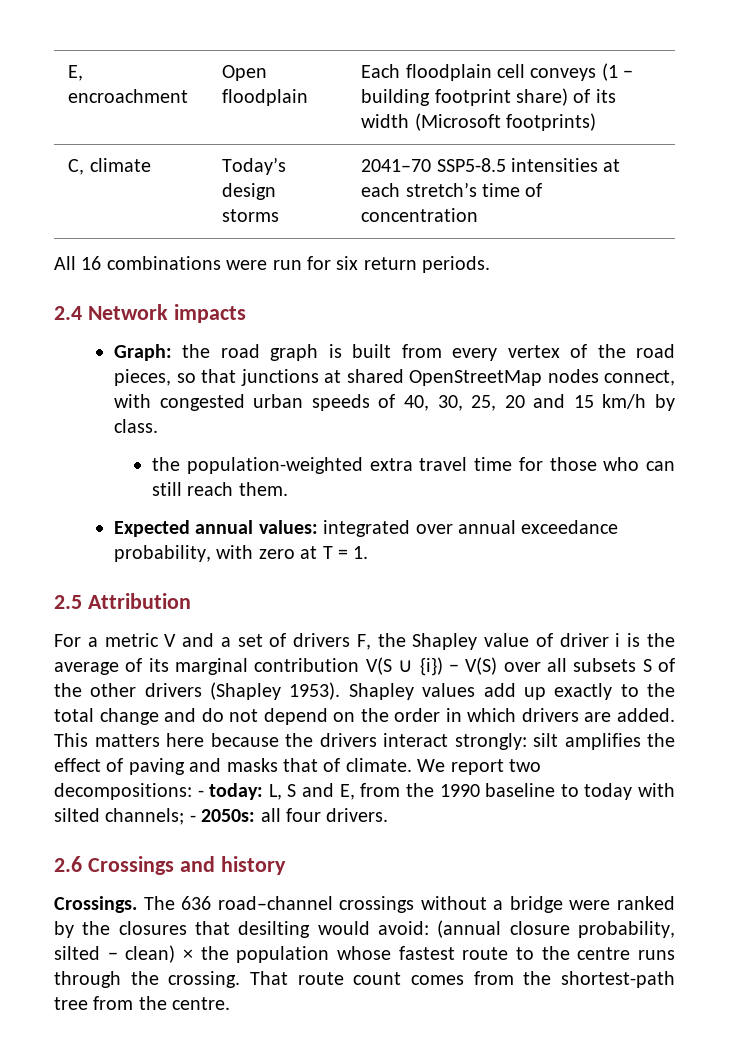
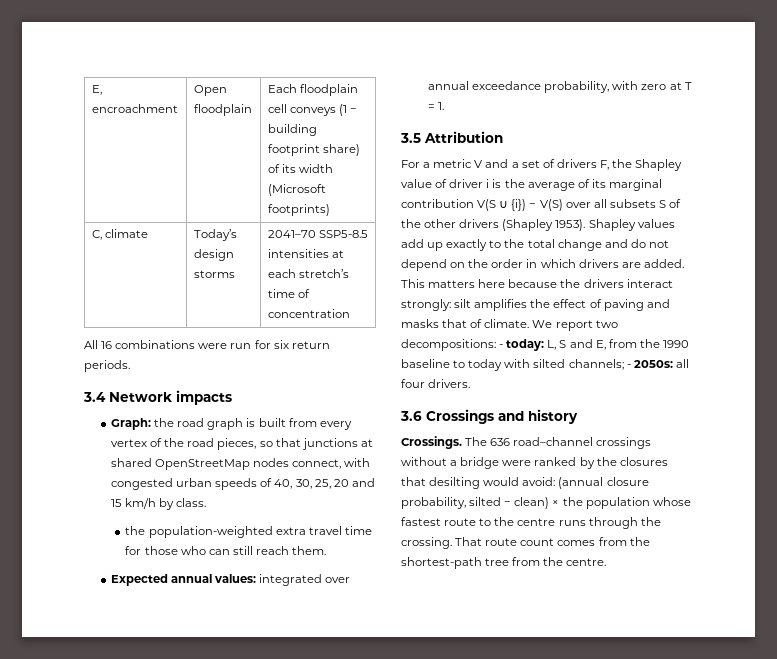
[54,306,82,320] 2.4 -> [83,392,106,402] 3.4
[54,595,82,609] 2.5 -> [400,133,421,143] 3.5
[54,856,82,872] 2.6 -> [400,411,422,421] 3.6

